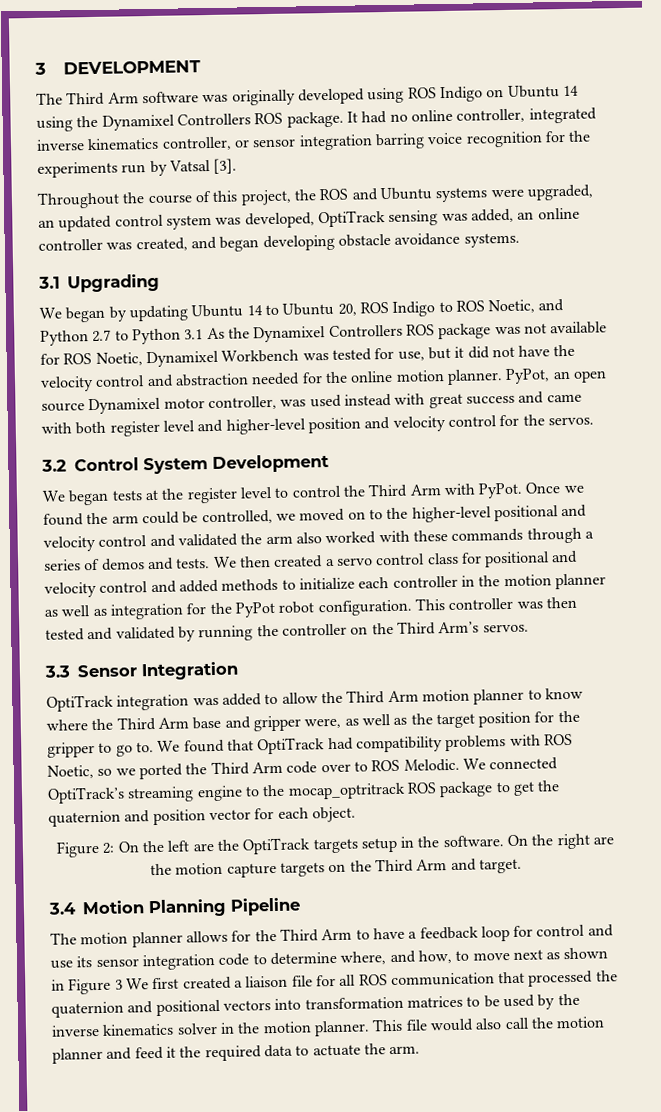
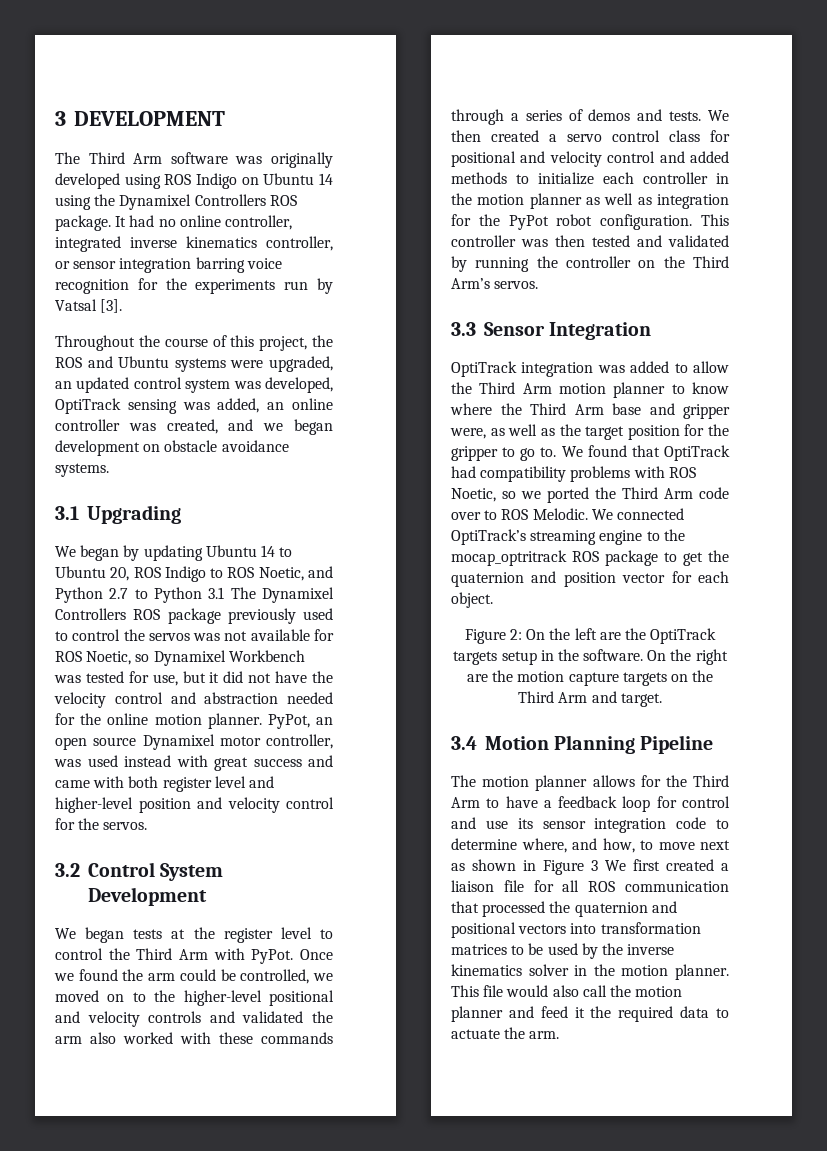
[219,234,335,252] began developing -> [263,419,333,435] [55,440,161,456] we began development on
[206,327,250,340] As the -> [230,587,256,599] The
(492, 331) none -> [227,608,333,624] [55,629,190,641] previously used to control the servos
(143, 359) none -> [135,654,150,662] so
[98,535,148,547] control -> [148,1011,202,1023] controls

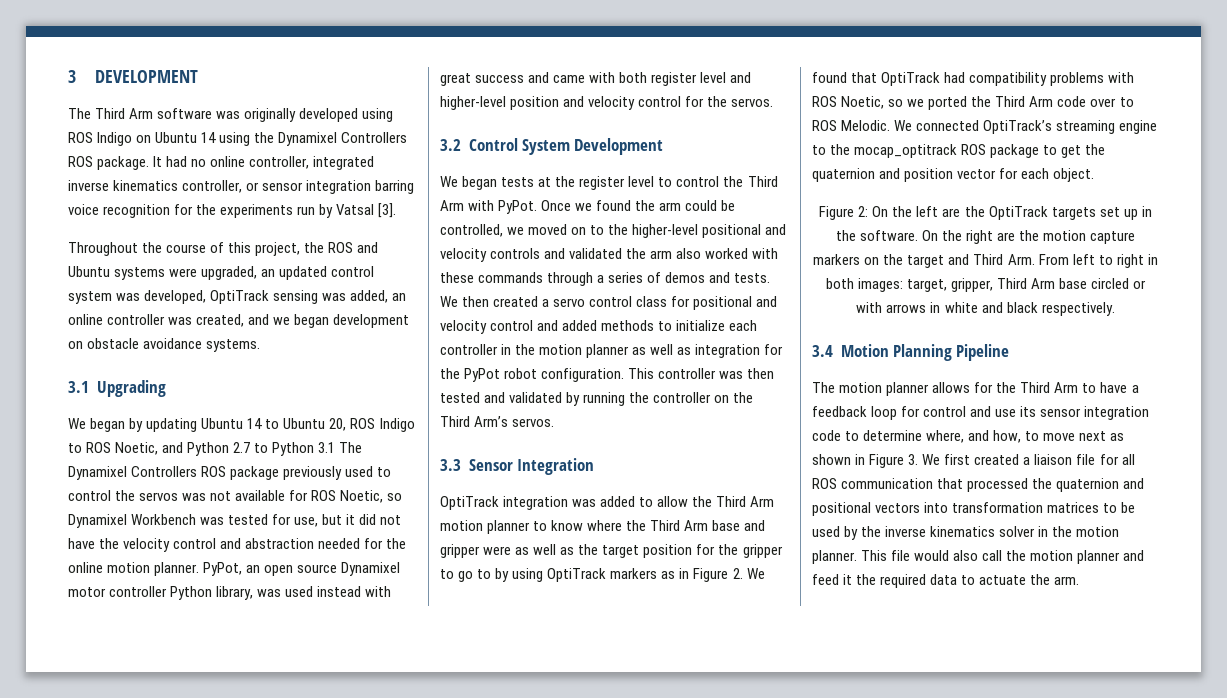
[266,734,333,749] controller, -> [109,586,254,600] controller Python library,
[450,428,486,439] were, -> [483,546,512,555] were
[540,447,557,457] to. -> [477,568,743,582] to by using OptiTrack markers as in Figure 2.
[451,550,567,566] mocap_optritrack -> [854,144,958,158] mocap_optitrack
[501,651,537,665] setup -> [1099,207,1138,220] set up
[622,670,714,686] [518,691,662,707] targets on the Third Arm and target. -> [813,254,1158,268] [825,278,1147,292] [856,302,1115,316] markers on the target and Third Arm. From left to right in both images: target, gripper, Third Arm base circled or with arrows in white and black respectively.
[591,860,598,871] 3 -> [908,454,919,465] 3.

